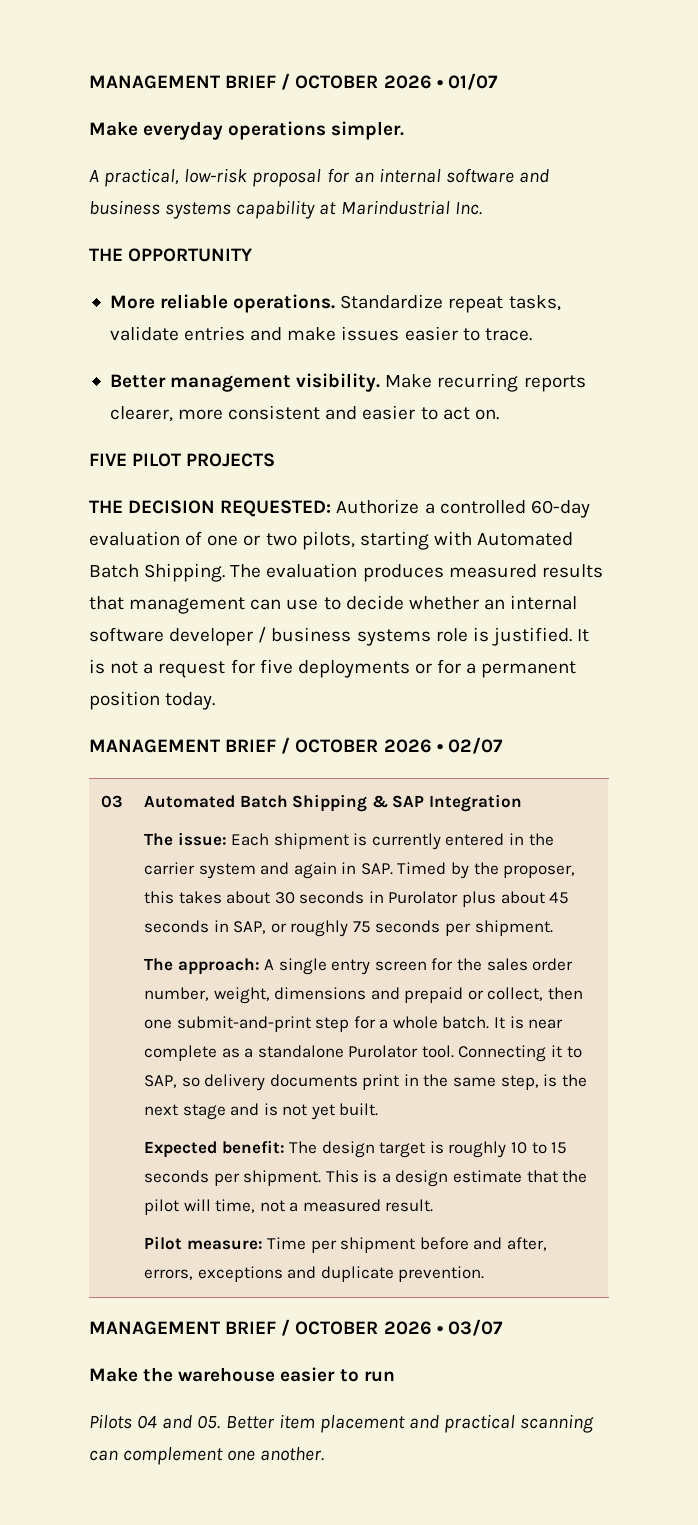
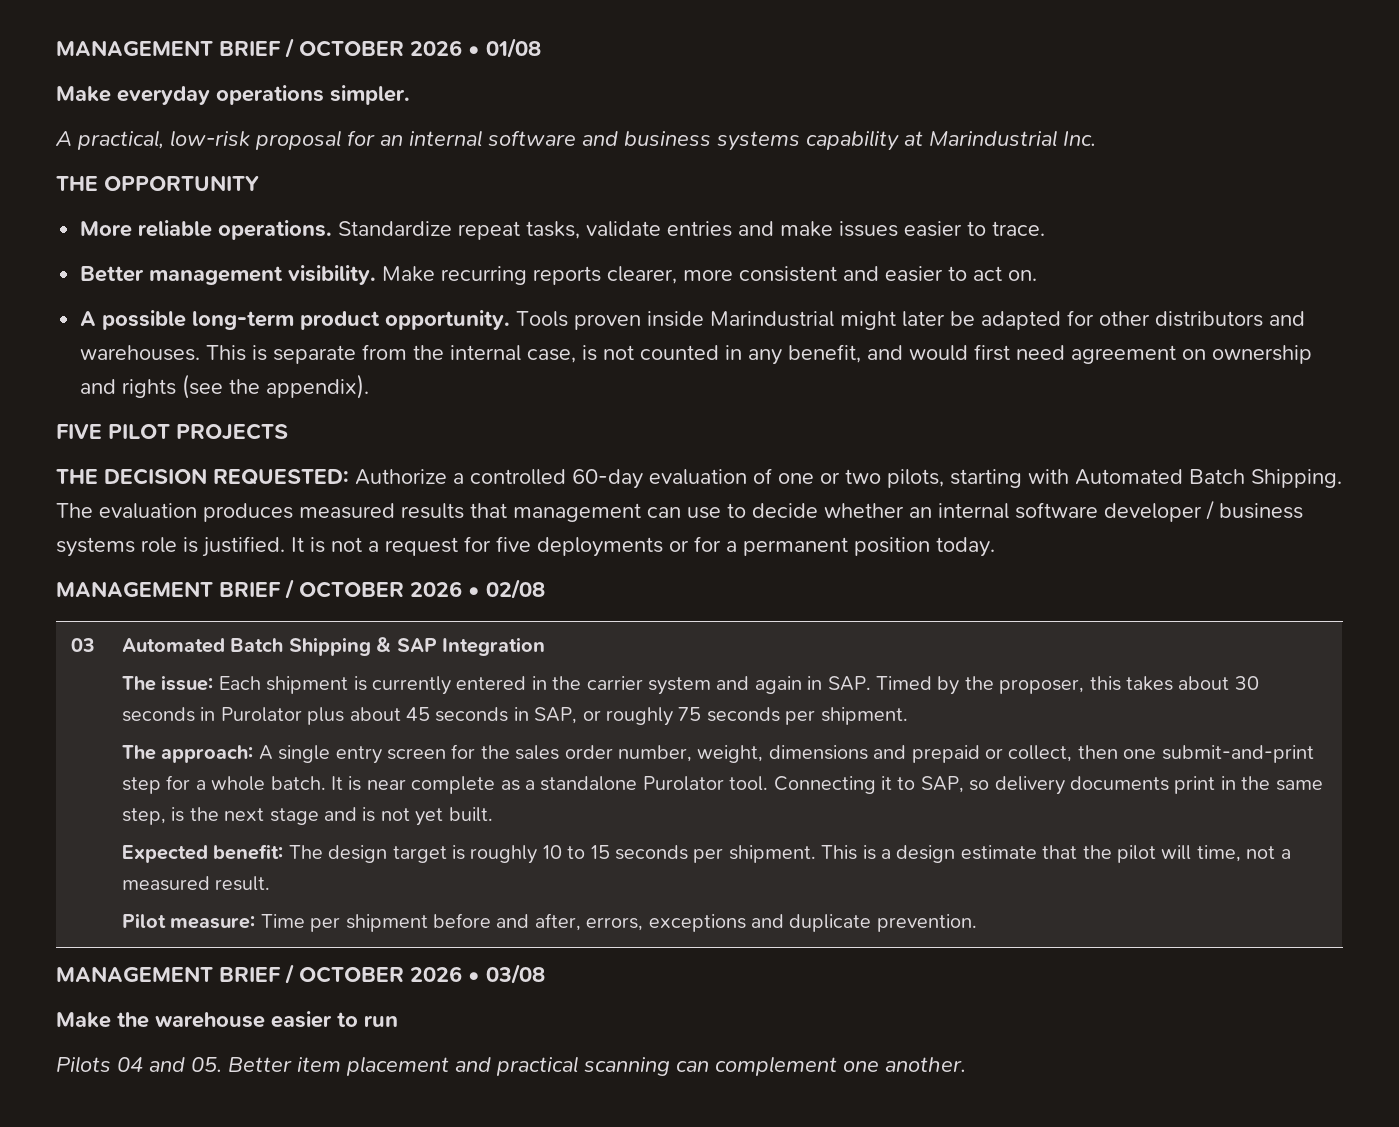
[89,73,498,90] MANAGEMENT BRIEF / OCTOBER 2026 • 01/07 -> [56,38,541,58] MANAGEMENT BRIEF / OCTOBER 2026 • 01/08
(499, 414) none -> [80,310,1306,330] [80,344,1313,365] [80,374,370,399] // A possible long-term product opportunity. Tools proven inside Marindustrial might later be adapted for other distributors and warehouses. This is separate from the internal case, is not counted in any benefit, and would first need agreement on ownership and rights (see the appendix).
[447,737,503,754] 02/07 -> [486,579,545,599] 02/08
[447,1319,503,1336] 03/07 -> [486,964,545,984] 03/08

